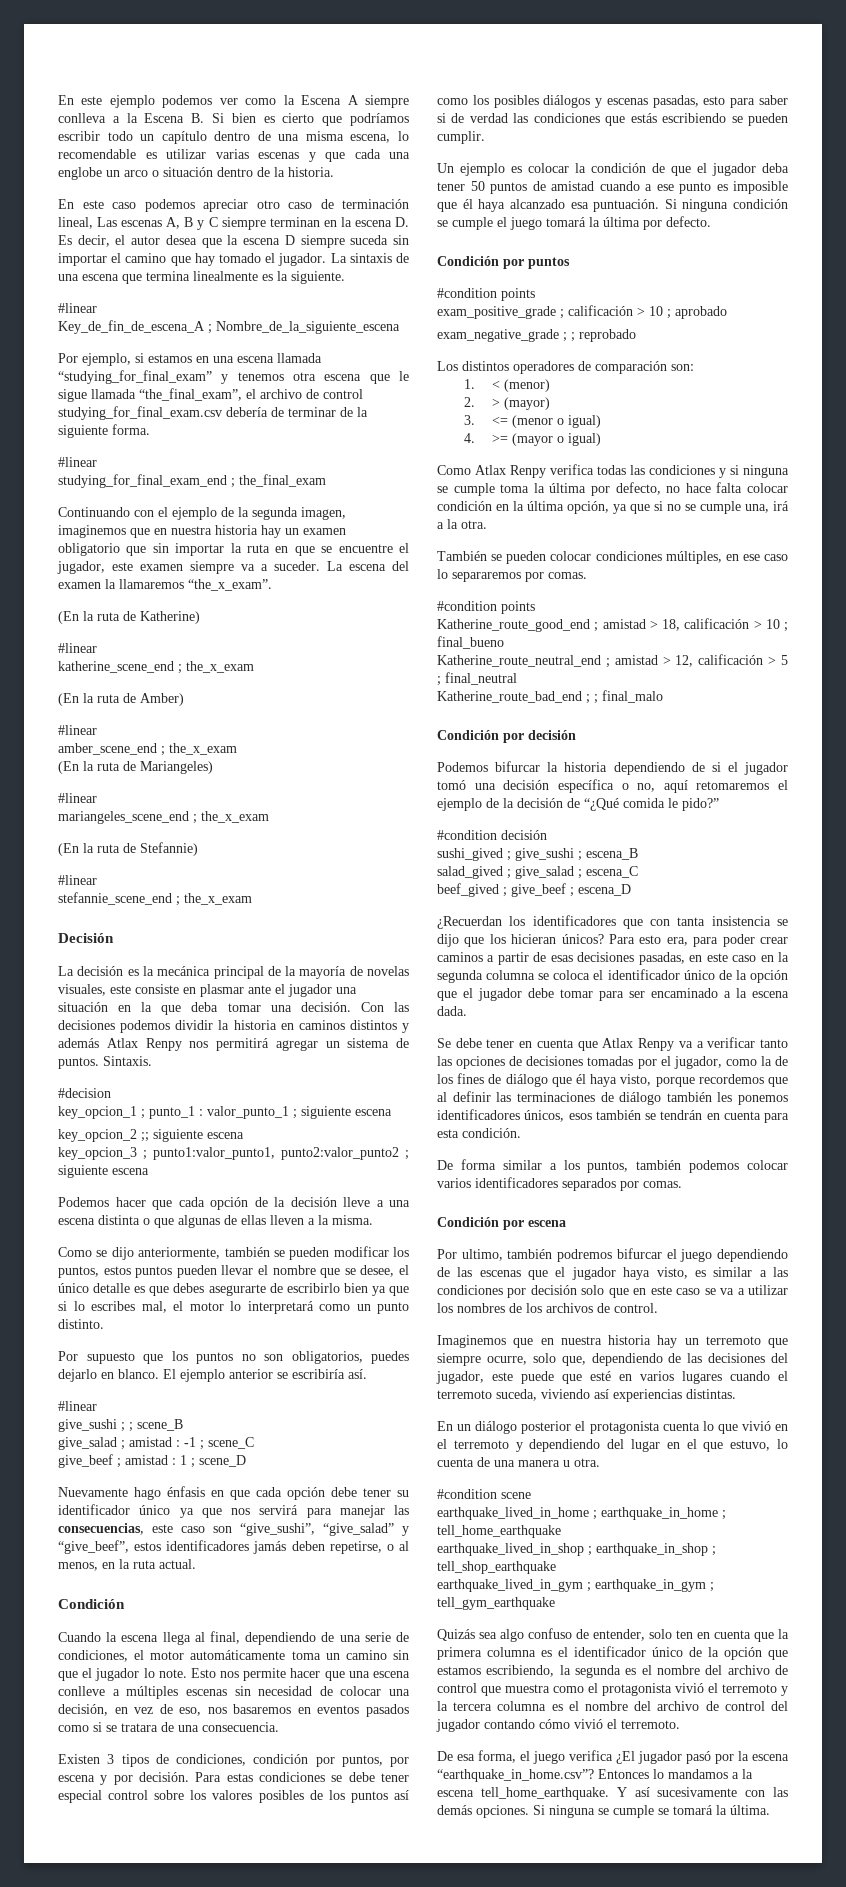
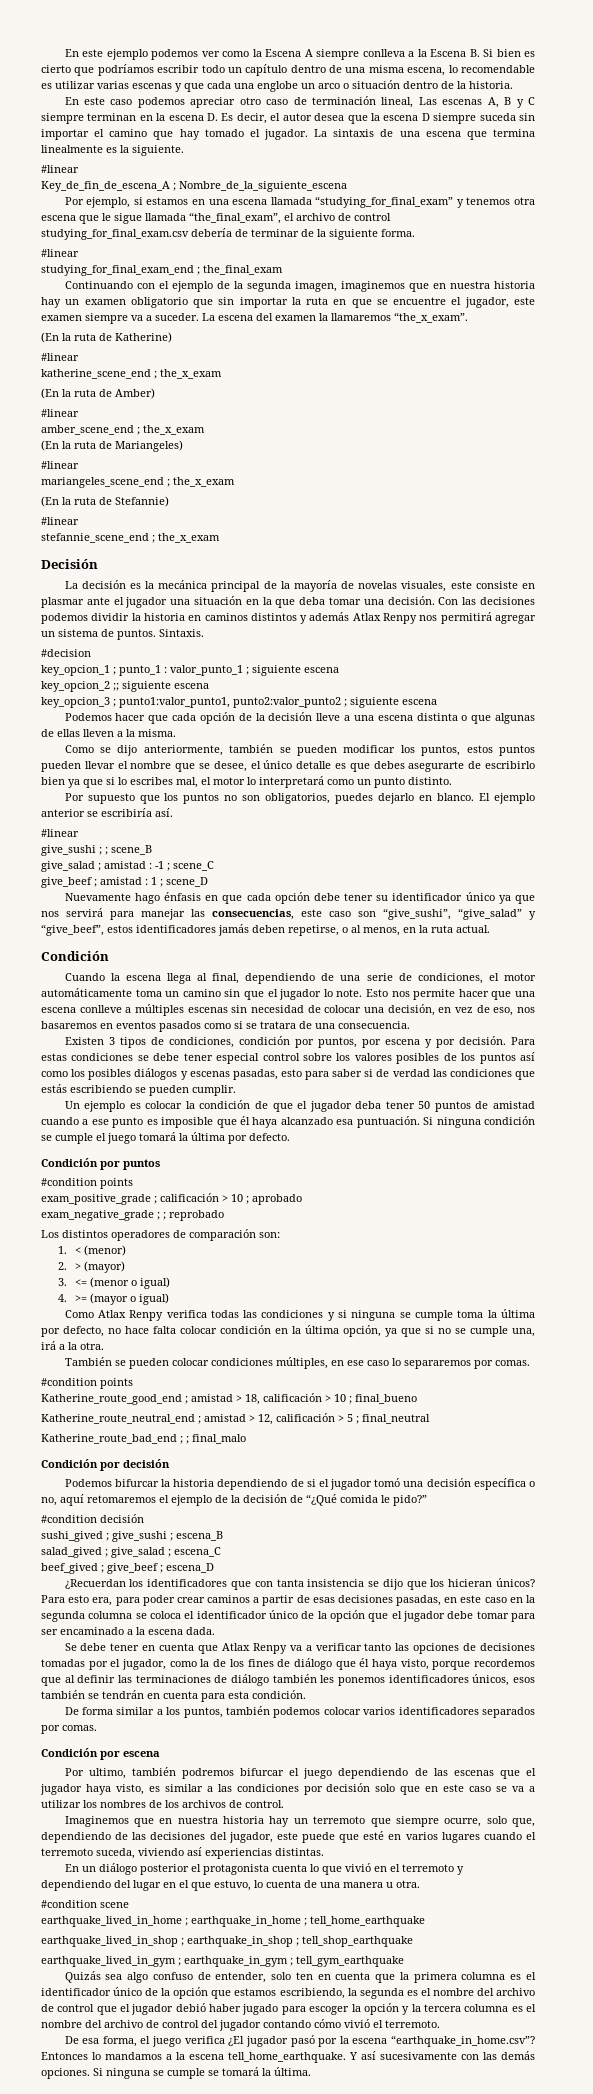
[505,1683,777,1696] muestra como el protagonista vivió el terremoto -> [120,2003,399,2015] el jugador debió haber jugado para escoger la opción

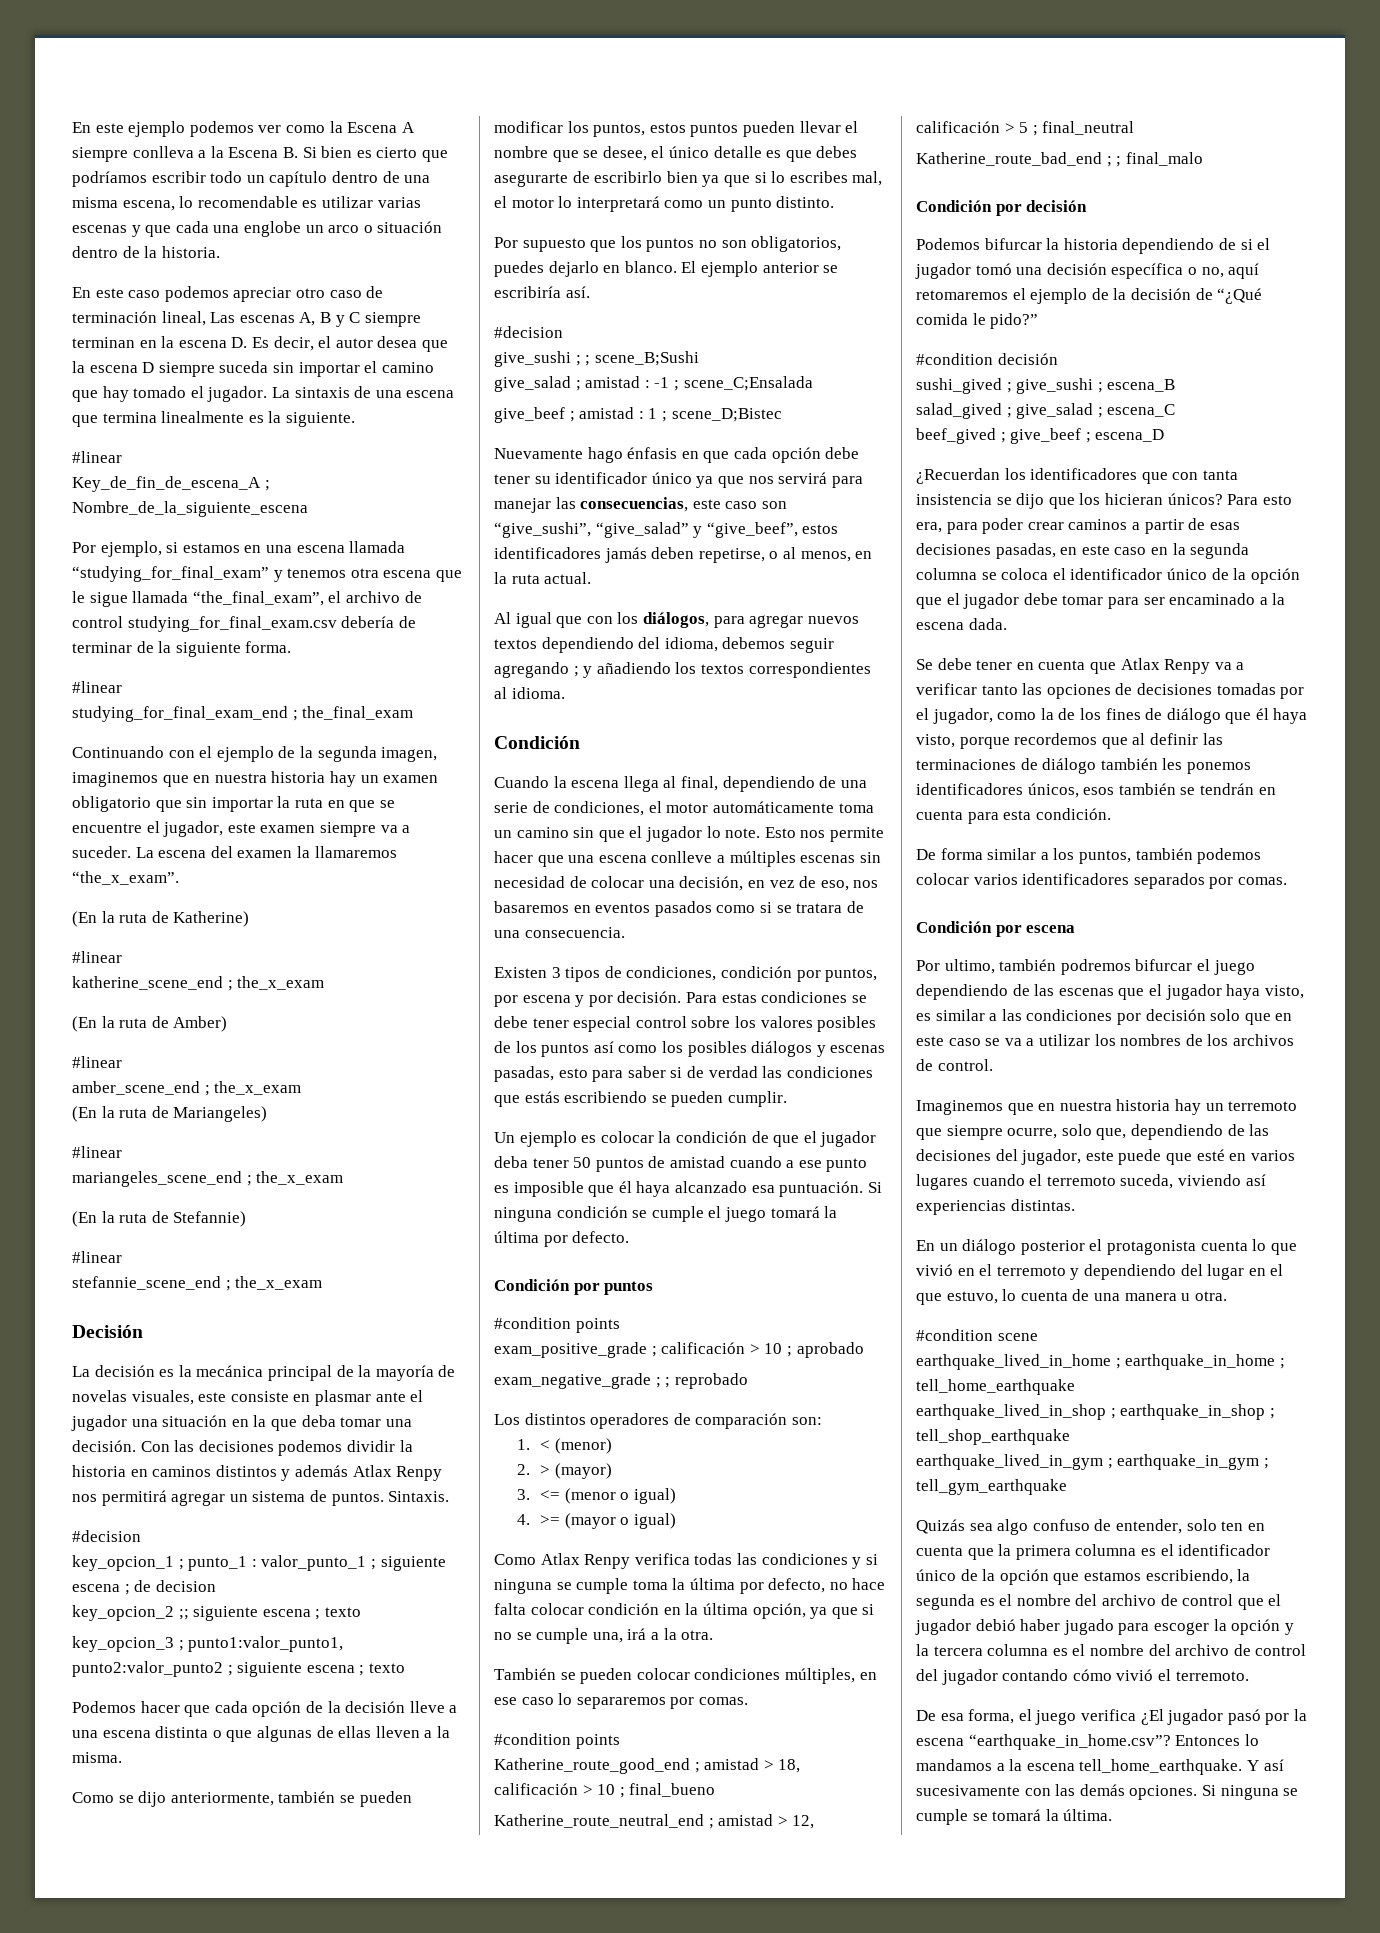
(339, 670) none -> [124,1580,216,1595] ; de decision
(209, 686) none -> [315,1607,361,1620] ; texto
(437, 702) none -> [359,1663,405,1676] ; texto
[41,829,79,837] #linear -> [494,326,563,338] #decision
[111,845,152,855] scene_B -> [594,351,699,366] scene_B;Sushi
[173,861,214,871] scene_C -> [683,376,813,391] scene_C;Ensalada
[166,877,208,887] scene_D -> [671,408,782,422] scene_D;Bistec
(490, 929) none -> [494,612,859,628] [494,637,834,653] [494,662,871,678] [494,687,565,699] // Al igual que con los diálogos, para agregar nuevos textos dependiendo del idioma, debemos seguir agregando ; y añadiendo los textos correspondientes al idioma.

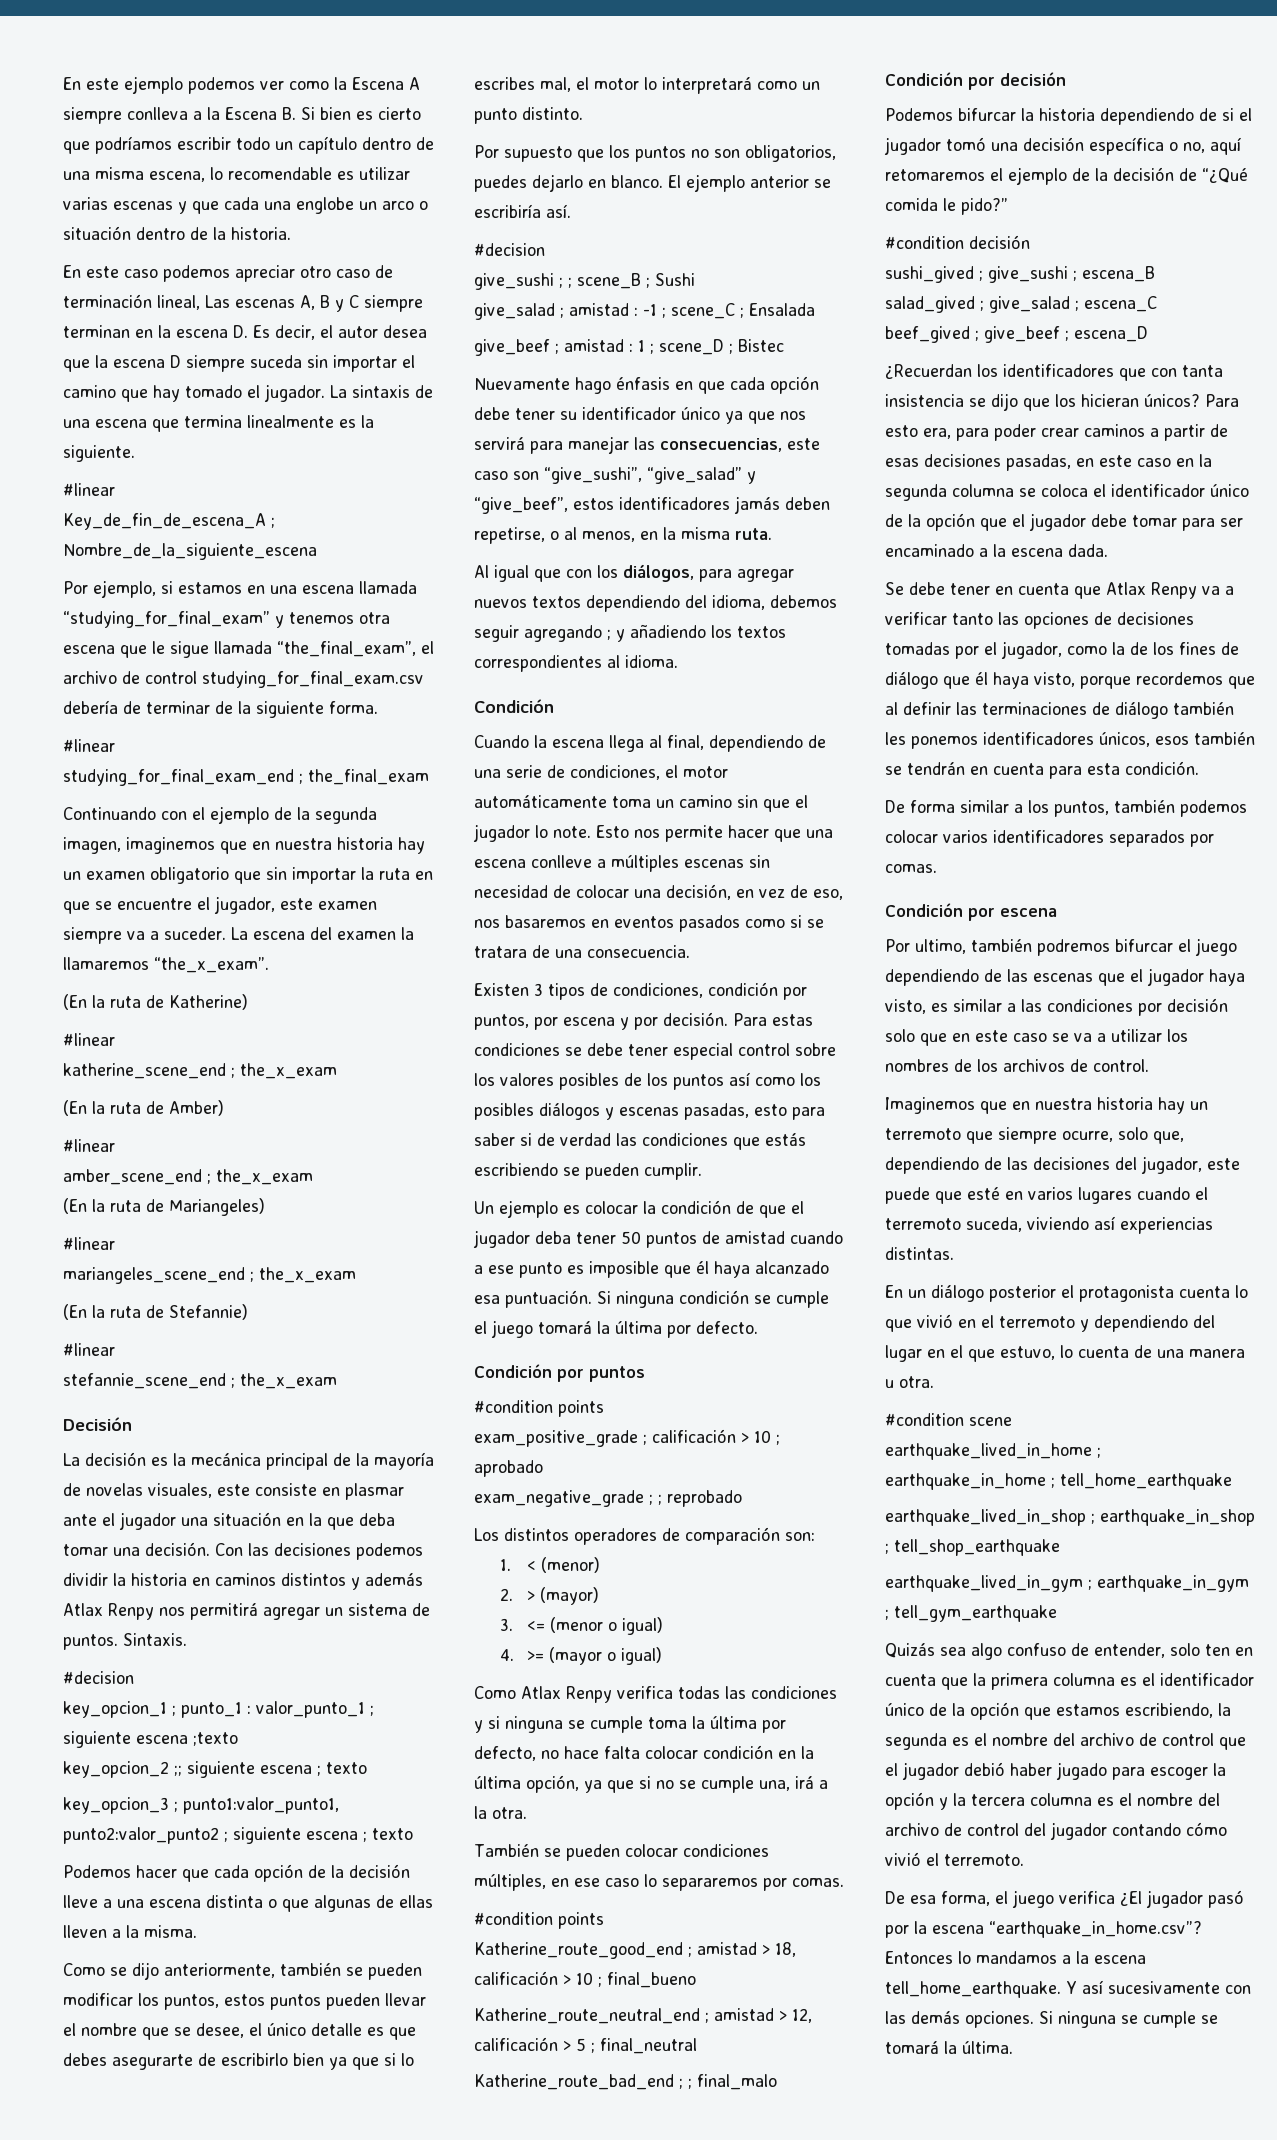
[124,1580,216,1595] ; de decision -> [193,1732,238,1746] ;texto
[594,351,699,366] scene_B;Sushi -> [577,273,695,289] scene_B ; Sushi
[683,376,813,391] scene_C;Ensalada -> [671,303,815,319] scene_C ; Ensalada
[671,408,782,422] scene_D;Bistec -> [659,339,784,355] scene_D ; Bistec
[511,572,592,584] ruta actual. -> [681,527,772,540] misma ruta.

